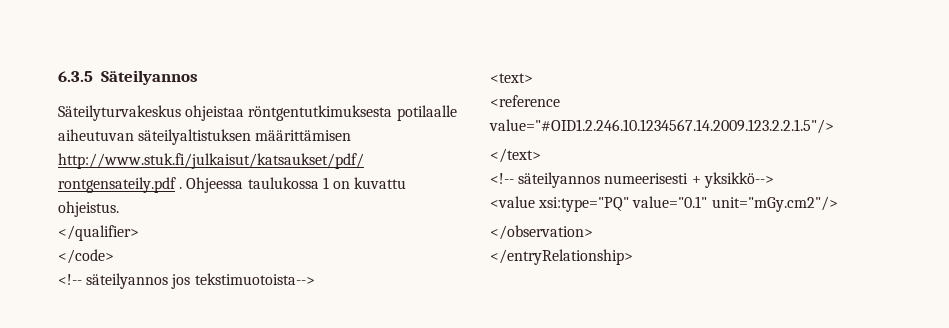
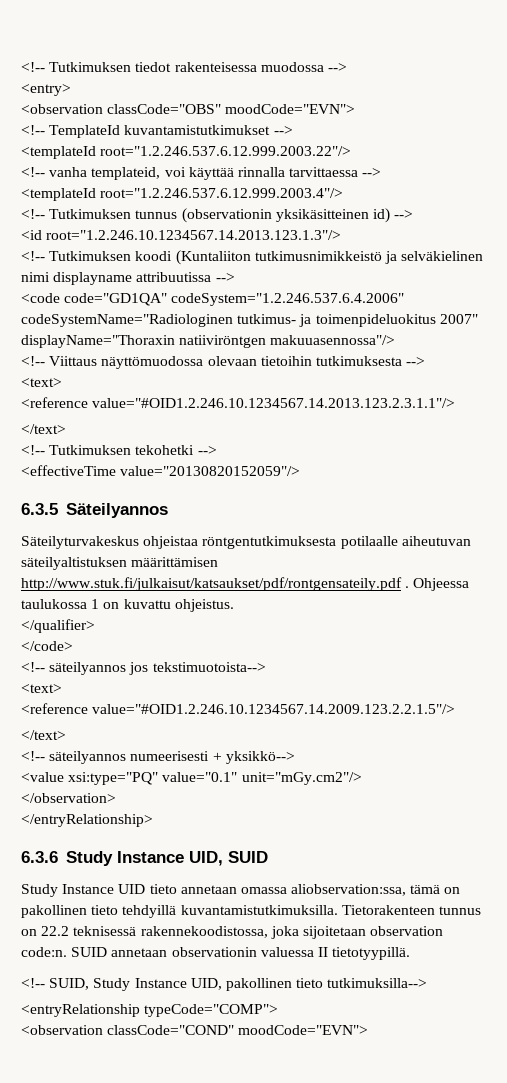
(58, 76) none -> [21,62,347,72] [21,84,71,96] [21,104,356,114] [21,125,293,138] [21,146,352,159] [21,167,382,180] [21,188,344,201] [21,208,414,223] [21,230,342,240] [21,250,484,265] [21,272,235,285] [21,293,405,306] [21,314,478,327] [21,335,396,348] [21,356,426,369] [21,378,62,387] [21,397,456,408] [21,424,66,434] [21,445,217,455] [21,465,301,476] <!-- Tutkimuksen tiedot rakenteisessa muodossa --> // <entry> // <observation classCode="OBS" moodCode="EVN"> // <!-- TemplateId kuvantamistutkimukset --> // <templateId root="1.2.246.537.6.12.999.2003.22"/> // <!-- vanha templateid, voi käyttää rinnalla tarvittaessa --> // <templateId root="1.2.246.537.6.12.999.2003.4"/> // <!-- Tutkimuksen tunnus (observationin yksikäsitteinen id) --> // <id root="1.2.246.10.1234567.14.2013.123.1.3"/> // <!-- Tutkimuksen koodi (Kuntaliiton tutkimusnimikkeistö ja selväkielinen nimi displayname attribuutissa --> // <code code="GD1QA" codeSystem="1.2.246.537.6.4.2006" codeSystemName="Radiologinen tutkimus- ja toimenpideluokitus 2007" displayName="Thoraxin natiiviröntgen makuuasennossa"/> // <!-- Viittaus näyttömuodossa olevaan tietoihin tutkimuksesta --> // <text> // <reference value="#OID1.2.246.10.1234567.14.2013.123.2.3.1.1"/> // </text> // <!-- Tutkimuksen tekohetki --> // <effectiveTime value="20130820152059"/> //
(633, 257) none -> [21,851,268,866] [21,884,461,897] [21,905,481,918] [21,926,444,939] [21,947,411,960] [21,978,428,991] [21,1004,279,1017] [21,1025,369,1035] // 6.3.6 Study Instance UID, SUID // Study Instance UID tieto annetaan omassa aliobservation:ssa, tämä on pakollinen tieto tehdyillä kuvantamistutkimuksilla. Tietorakenteen tunnus on 22.2 teknisessä rakennekoodistossa, joka sijoitetaan observation code:n. SUID annetaan observationin valuessa II tietotyypillä. // <!-- SUID, Study Instance UID, pakollinen tieto tutkimuksilla--> // <entryRelationship typeCode="COMP"> // <observation classCode="COND" moodCode="EVN">

